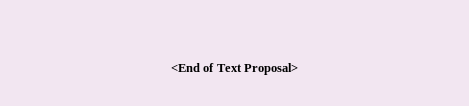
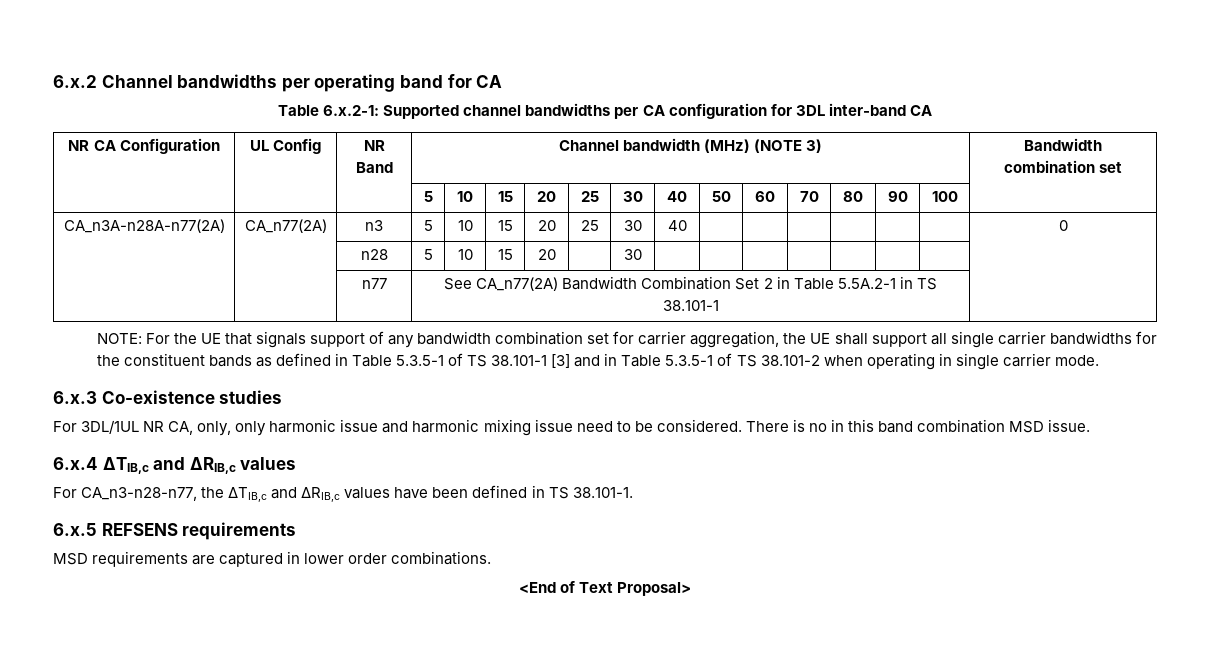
(170, 67) none -> [53,74,503,92] [278,103,932,119] [68,138,220,154] [249,138,322,154] [363,140,385,151] [355,162,393,173] [558,138,823,153] [1024,138,1102,151] [1003,160,1123,173] [423,191,433,202] [457,191,473,202] [497,191,513,202] [537,191,556,202] [580,191,599,202] [622,191,643,202] [667,191,687,202] [711,191,731,202] [755,191,775,202] [799,191,819,202] [843,191,863,202] [887,191,908,202] [931,191,958,202] [63,219,225,233] [244,219,327,233] [365,220,383,231] [423,220,433,231] [457,220,473,231] [497,220,513,231] [537,220,556,231] [580,220,599,231] [623,220,642,231] [667,220,687,231] [1058,220,1068,231] [360,249,388,260] [423,249,433,260] [457,249,473,260] [497,249,513,260] [537,249,556,260] [623,249,642,260] [361,278,387,289] [444,276,937,291] [662,300,719,311] [96,331,1157,348] [96,353,1099,370] [53,390,283,404] [53,419,1091,436] [53,457,297,474] [53,485,633,502] [53,522,297,540] [53,551,492,567] 6.x.2 Channel bandwidths per operating band for CA // Table 6.x.2-1: Supported channel bandwidths per CA configuration for 3DL inter-band CA // NR CA Configuration | UL Config | NR Band | Channel bandwidth (MHz) (NOTE 3) | Bandwidth combination set // | | | 5 | 10 | 15 | 20 | 25 | 30 | 40 | 50 | 60 | 70 | 80 | 90 | 100 | // CA_n3A-n28A-n77(2A) | CA_n77(2A) | n3 | 5 | 10 | 15 | 20 | 25 | 30 | 40 | | | | | | | 0 // | | n28 | 5 | 10 | 15 | 20 | | 30 | | | | | | | | // | | n77 | See CA_n77(2A) Bandwidth Combination Set 2 in Table 5.5A.2-1 in TS 38.101-1 | // NOTE: For the UE that signals support of any bandwidth combination set for carrier aggregation, the UE shall support all single carrier bandwidths for the constituent bands as defined in Table 5.3.5-1 of TS 38.101-1 [3] and in Table 5.3.5-1 of TS 38.101-2 when operating in single carrier mode. // 6.x.3 Co-existence studies // For 3DL/1UL NR CA, only, only harmonic issue and harmonic mixing issue need to be considered. There is no in this band combination MSD issue. // 6.x.4 ∆TIB,c and ∆RIB,c values // For CA_n3-n28-n77, the ΔTIB,c and ΔRIB,c values have been defined in TS 38.101-1. // 6.x.5 REFSENS requirements // MSD requirements are captured in lower order combinations. //

